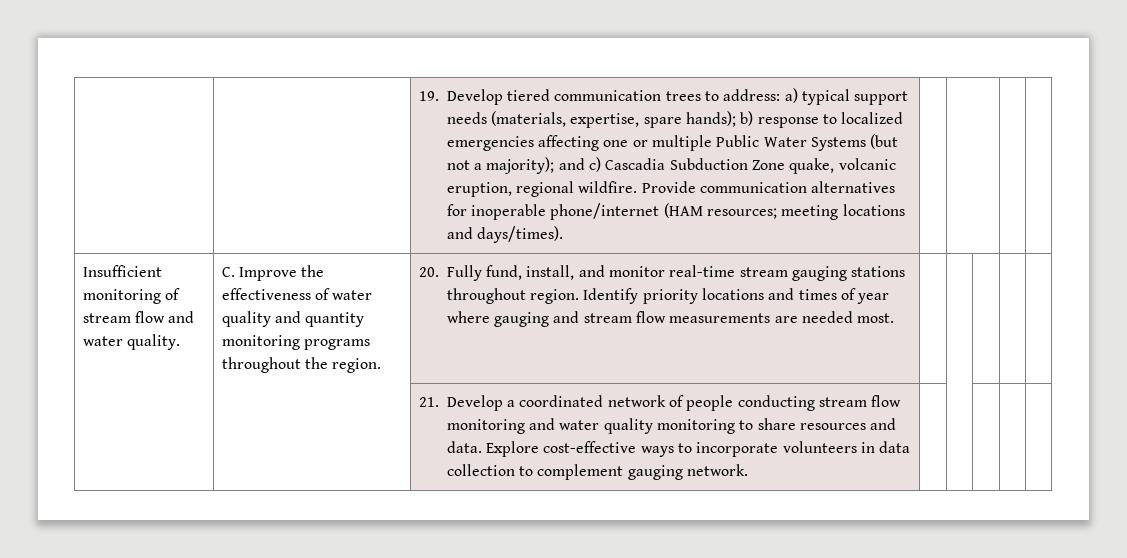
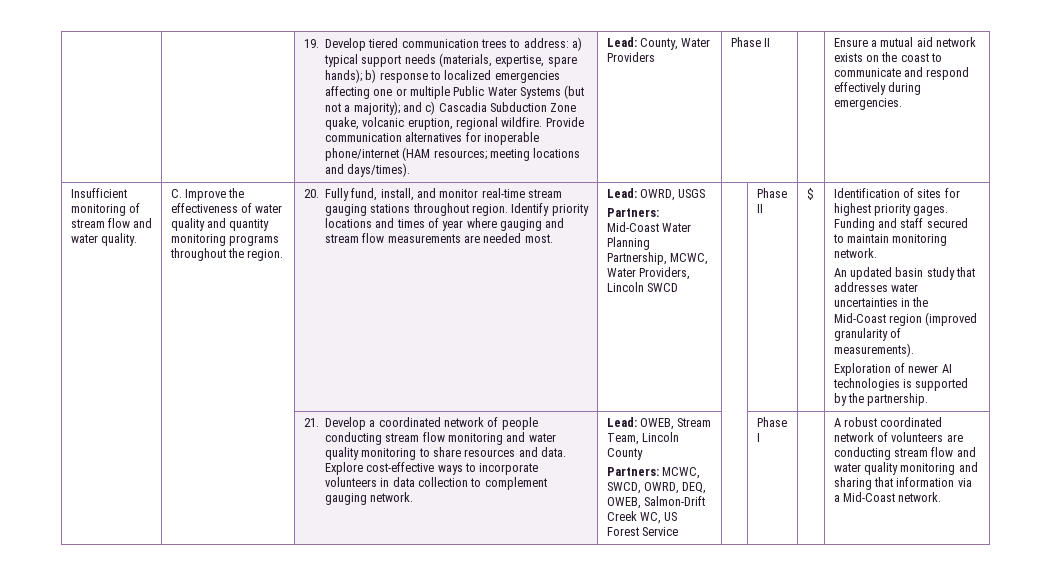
(564, 234) | | | -> [606,37,711,50] [606,52,655,62] [730,37,770,47] [833,37,976,47] [833,52,942,62] [833,67,970,80] [833,82,921,95] [833,98,902,110] Lead: County, Water Providers | Phase II | | Ensure a mutual aid network exists on the coast to communicate and respond effectively during emergencies.
(895, 318) | | | | -> [606,188,706,201] [606,208,659,217] [606,222,691,232] [606,237,650,250] [606,252,708,265] [606,267,690,280] [606,282,678,292] [756,188,787,198] [756,204,763,213] [806,188,814,200] [833,188,960,198] [833,203,949,216] [833,218,968,231] [832,234,948,246] [833,248,877,258] [833,267,975,280] [833,282,918,292] [833,297,929,307] [833,312,978,326] [833,328,901,341] [833,343,914,357] [833,363,952,376] [832,378,969,391] [833,393,929,406] Lead: OWRD, USGS // Partners: Mid-Coast Water Planning Partnership, MCWC, Water Providers, Lincoln SWCD | | Phase II | $ | Identification of sites for highest priority gages. Funding and staff secured to maintain monitoring network. // An updated basin study that addresses water uncertainties in the Mid-Coast region (improved granularity of measurements). // Exploration of newer AI technologies is supported by the partnership.
(749, 470) | | | | -> [606,417,712,430] [606,432,679,445] [606,448,643,460] [606,467,700,479] [606,482,707,494] [606,496,705,509] [606,511,678,524] [606,527,678,536] [756,417,787,427] [756,433,760,442] [833,417,943,427] [833,432,963,442] [833,447,976,460] [833,462,978,475] [833,477,972,490] [833,492,942,502] Lead: OWEB, Stream Team, Lincoln County // Partners: MCWC, SWCD, OWRD, DEQ, OWEB, Salmon-Drift Creek WC, US Forest Service | | Phase I | | A robust coordinated network of volunteers are conducting stream flow and water quality monitoring and sharing that information via a Mid-Coast network.

